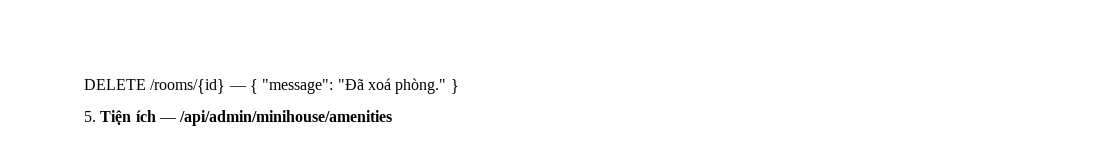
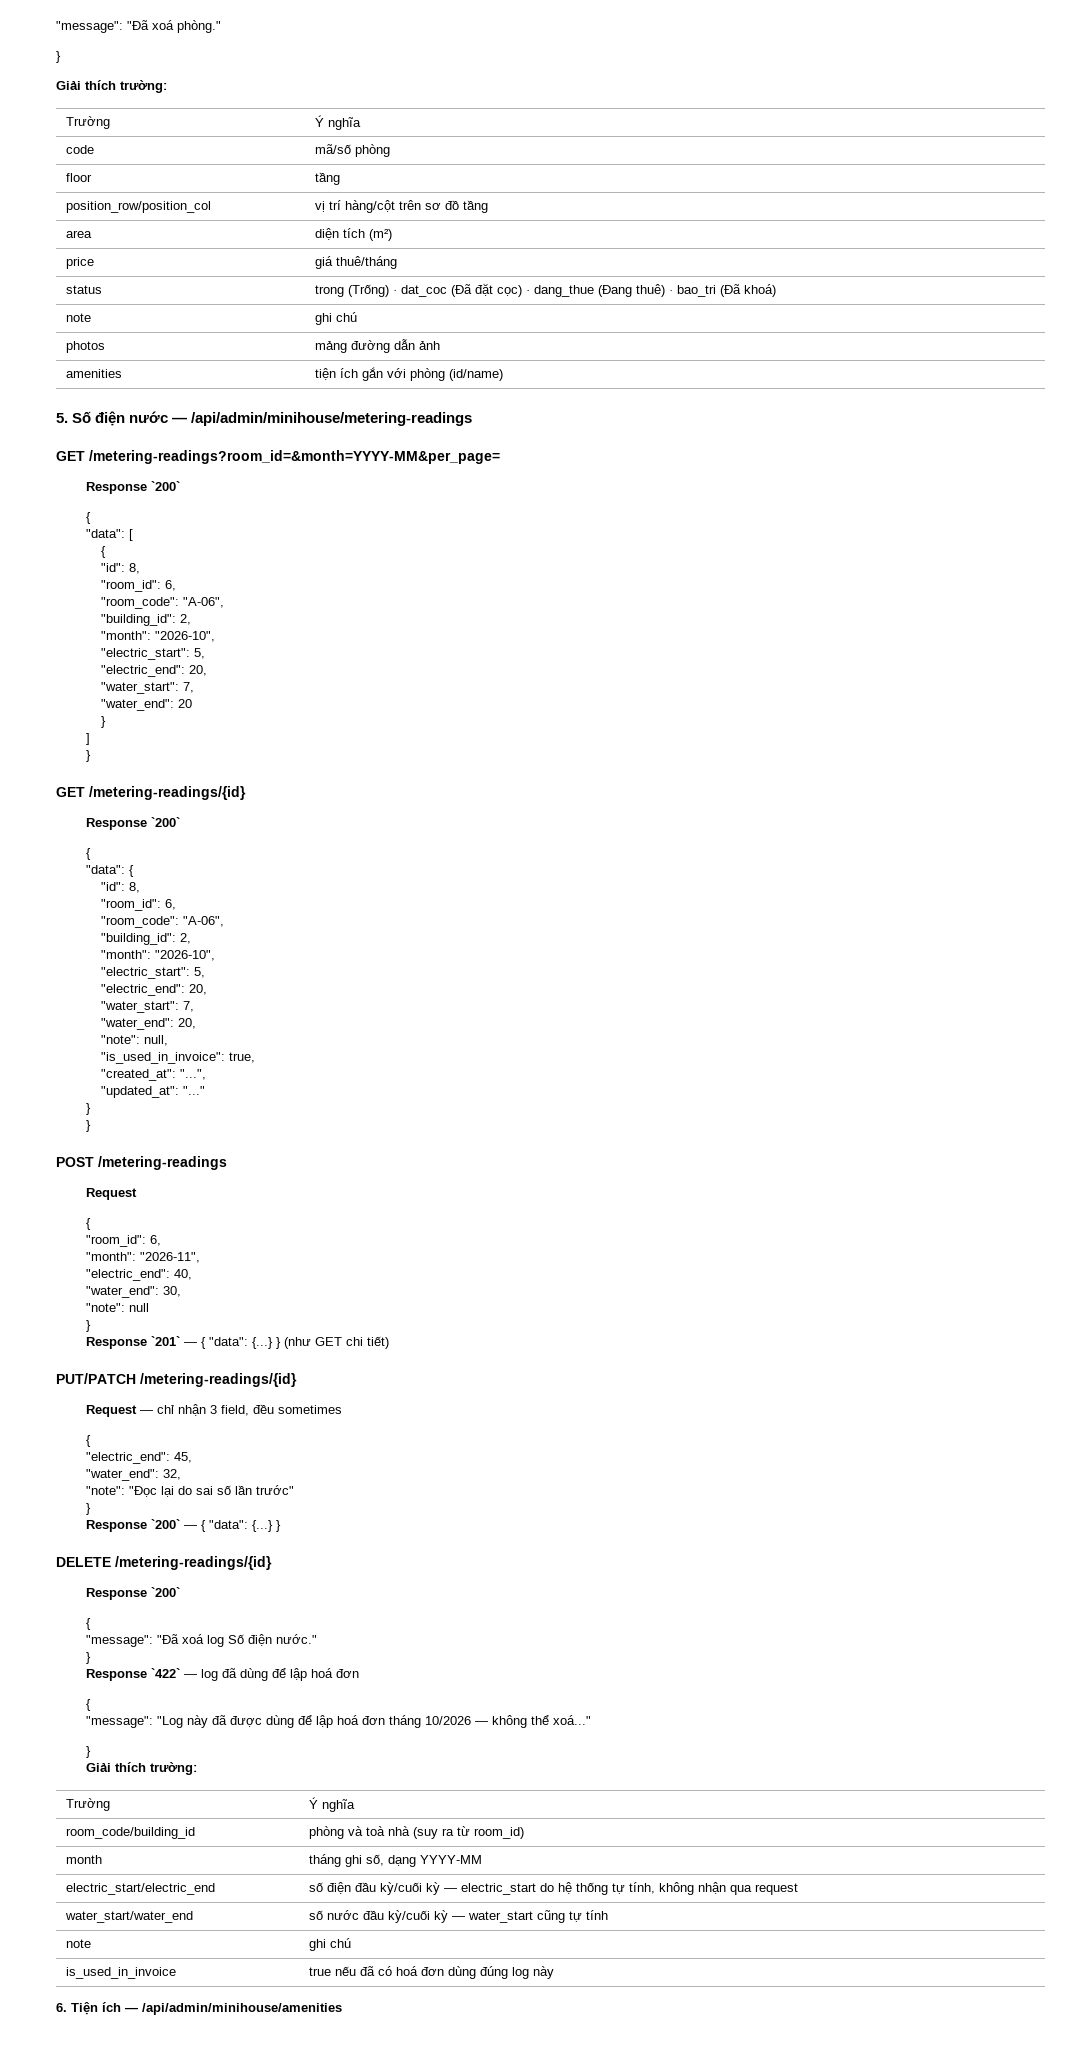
[84,79,258,94] DELETE /rooms/{id} — { -> (56, 27) none
[450,79,459,94] [84,111,96,122] } // 5. -> [56,51,61,63] [56,80,167,93] [65,116,110,129] [314,115,361,130] [65,145,94,154] [314,144,390,157] [65,173,92,182] [314,172,340,185] [65,201,211,213] [314,200,488,213] [65,230,92,238] [314,228,392,241] [65,257,94,269] [314,256,397,269] [65,285,102,294] [314,283,776,297] [65,313,91,322] [314,312,357,325] [65,341,105,353] [314,339,440,353] [65,369,122,378] [314,367,503,381] [56,411,473,426] [56,450,500,464] [86,481,181,494] [86,512,92,524] [86,529,134,541] [101,546,107,558] [101,563,141,574] [101,580,177,592] [101,597,225,609] [101,614,192,626] [101,631,216,642] [101,648,206,660] [101,665,208,677] [101,682,195,694] [101,699,193,711] [101,716,107,728] [86,733,91,745] [86,750,92,762] [56,786,246,800] [86,817,181,830] [86,848,92,860] [86,865,135,877] [101,882,141,893] [101,899,177,911] [101,916,225,928] [101,933,192,945] [101,950,216,961] [101,967,206,979] [101,984,208,996] [101,1001,195,1013] [101,1018,197,1030] [101,1035,169,1046] [101,1052,256,1064] [101,1069,207,1081] [101,1086,206,1098] [86,1103,92,1115] [86,1120,92,1132] [56,1156,227,1170] [86,1188,138,1200] [86,1218,92,1230] [86,1235,162,1247] [86,1252,201,1263] [86,1269,193,1281] [86,1286,182,1298] [86,1303,150,1312] [86,1320,92,1332] [86,1336,390,1349] [56,1373,297,1387] [86,1404,343,1417] [86,1435,92,1447] [86,1452,193,1464] [86,1469,182,1481] [86,1485,295,1497] [86,1503,92,1515] [86,1519,282,1532] [56,1556,272,1570] [86,1587,181,1600] [86,1618,92,1630] [86,1634,318,1647] [86,1652,92,1664] [86,1668,360,1681] [86,1699,92,1711] [86,1715,592,1728] [86,1746,92,1758] [86,1762,198,1775] [65,1798,110,1811] [308,1797,355,1812] [65,1827,195,1839] [308,1826,524,1839] [65,1855,102,1864] [308,1854,482,1867] [65,1883,215,1895] [308,1882,798,1895] [64,1911,193,1923] [308,1910,608,1923] [65,1939,91,1948] [308,1938,351,1951] [65,1967,176,1979] [308,1966,554,1979] [56,2003,67,2012] // } // Giải thích trường: // Trường | Ý nghĩa // code | mã/số phòng // floor | tầng // position_row/position_col | vị trí hàng/cột trên sơ đồ tầng // area | diện tích (m²) // price | giá thuê/tháng // status | trong (Trống) · dat_coc (Đã đặt cọc) · dang_thue (Đang thuê) · bao_tri (Đã khoá) // note | ghi chú // photos | mảng đường dẫn ảnh // amenities | tiện ích gắn với phòng (id/name) // 5. Số điện nước — /api/admin/minihouse/metering-readings // GET /metering-readings?room_id=&month=YYYY-MM&per_page= // Response `200` // { // "data": [ // { // "id": 8, // "room_id": 6, // "room_code": "A-06", // "building_id": 2, // "month": "2026-10", // "electric_start": 5, // "electric_end": 20, // "water_start": 7, // "water_end": 20 // } // ] // } // GET /metering-readings/{id} // Response `200` // { // "data": { // "id": 8, // "room_id": 6, // "room_code": "A-06", // "building_id": 2, // "month": "2026-10", // "electric_start": 5, // "electric_end": 20, // "water_start": 7, // "water_end": 20, // "note": null, // "is_used_in_invoice": true, // "created_at": "...", // "updated_at": "..." // } // } // POST /metering-readings // Request // { // "room_id": 6, // "month": "2026-11", // "electric_end": 40, // "water_end": 30, // "note": null // } // Response `201` — { "data": {...} } (như GET chi tiết) // PUT/PATCH /metering-readings/{id} // Request — chỉ nhận 3 field, đều sometimes // { // "electric_end": 45, // "water_end": 32, // "note": "Đọc lại do sai số lần trước" // } // Response `200` — { "data": {...} } // DELETE /metering-readings/{id} // Response `200` // { // "message": "Đã xoá log Số điện nước." // } // Response `422` — log đã dùng để lập hoá đơn // { // "message": "Log này đã được dùng để lập hoá đơn tháng 10/2026 — không thể xoá..." // } // Giải thích trường: // Trường | Ý nghĩa // room_code/building_id | phòng và toà nhà (suy ra từ room_id) // month | tháng ghi số, dạng YYYY-MM // electric_start/electric_end | số điện đầu kỳ/cuối kỳ — electric_start do hệ thống tự tính, không nhận qua request // water_start/water_end | số nước đầu kỳ/cuối kỳ — water_start cũng tự tính // note | ghi chú // is_used_in_invoice | true nếu đã có hoá đơn dùng đúng log này // 6.

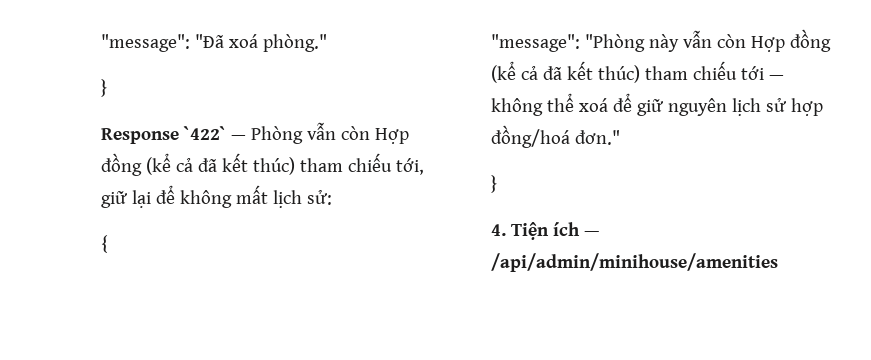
[56,80,167,93] [65,116,110,129] [314,115,361,130] [65,145,94,154] [314,144,390,157] [65,173,92,182] [314,172,340,185] [65,201,211,213] [314,200,488,213] [65,230,92,238] [314,228,392,241] [65,257,94,269] [314,256,397,269] [65,285,102,294] [314,283,776,297] [65,313,91,322] [314,312,357,325] [65,341,105,353] [314,339,440,353] [65,369,122,378] [314,367,503,381] [56,411,473,426] [56,450,500,464] [86,481,181,494] [86,512,92,524] [86,529,134,541] [101,546,107,558] [101,563,141,574] [101,580,177,592] [101,597,225,609] [101,614,192,626] [101,631,216,642] [101,648,206,660] [101,665,208,677] [101,682,195,694] [101,699,193,711] [101,716,107,728] [86,733,91,745] [86,750,92,762] [56,786,246,800] [86,817,181,830] [86,848,92,860] [86,865,135,877] [101,882,141,893] [101,899,177,911] [101,916,225,928] [101,933,192,945] [101,950,216,961] [101,967,206,979] [101,984,208,996] [101,1001,195,1013] [101,1018,197,1030] [101,1035,169,1046] [101,1052,256,1064] [101,1069,207,1081] [101,1086,206,1098] [86,1103,92,1115] [86,1120,92,1132] [56,1156,227,1170] [86,1188,138,1200] [86,1218,92,1230] [86,1235,162,1247] [86,1252,201,1263] [86,1269,193,1281] [86,1286,182,1298] [86,1303,150,1312] [86,1320,92,1332] [86,1336,390,1349] [56,1373,297,1387] [86,1404,343,1417] [86,1435,92,1447] [86,1452,193,1464] [86,1469,182,1481] [86,1485,295,1497] [86,1503,92,1515] [86,1519,282,1532] [56,1556,272,1570] [86,1587,181,1600] [86,1618,92,1630] [86,1634,318,1647] [86,1652,92,1664] [86,1668,360,1681] [86,1699,92,1711] [86,1715,592,1728] [86,1746,92,1758] [86,1762,198,1775] [65,1798,110,1811] [308,1797,355,1812] [65,1827,195,1839] [308,1826,524,1839] [65,1855,102,1864] [308,1854,482,1867] [65,1883,215,1895] [308,1882,798,1895] [64,1911,193,1923] [308,1910,608,1923] [65,1939,91,1948] [308,1938,351,1951] [65,1967,176,1979] [308,1966,554,1979] [56,2003,67,2012] Giải thích trường: // Trường | Ý nghĩa // code | mã/số phòng // floor | tầng // position_row/position_col | vị trí hàng/cột trên sơ đồ tầng // area | diện tích (m²) // price | giá thuê/tháng // status | trong (Trống) · dat_coc (Đã đặt cọc) · dang_thue (Đang thuê) · bao_tri (Đã khoá) // note | ghi chú // photos | mảng đường dẫn ảnh // amenities | tiện ích gắn với phòng (id/name) // 5. Số điện nước — /api/admin/minihouse/metering-readings // GET /metering-readings?room_id=&month=YYYY-MM&per_page= // Response `200` // { // "data": [ // { // "id": 8, // "room_id": 6, // "room_code": "A-06", // "building_id": 2, // "month": "2026-10", // "electric_start": 5, // "electric_end": 20, // "water_start": 7, // "water_end": 20 // } // ] // } // GET /metering-readings/{id} // Response `200` // { // "data": { // "id": 8, // "room_id": 6, // "room_code": "A-06", // "building_id": 2, // "month": "2026-10", // "electric_start": 5, // "electric_end": 20, // "water_start": 7, // "water_end": 20, // "note": null, // "is_used_in_invoice": true, // "created_at": "...", // "updated_at": "..." // } // } // POST /metering-readings // Request // { // "room_id": 6, // "month": "2026-11", // "electric_end": 40, // "water_end": 30, // "note": null // } // Response `201` — { "data": {...} } (như GET chi tiết) // PUT/PATCH /metering-readings/{id} // Request — chỉ nhận 3 field, đều sometimes // { // "electric_end": 45, // "water_end": 32, // "note": "Đọc lại do sai số lần trước" // } // Response `200` — { "data": {...} } // DELETE /metering-readings/{id} // Response `200` // { // "message": "Đã xoá log Số điện nước." // } // Response `422` — log đã dùng để lập hoá đơn // { // "message": "Log này đã được dùng để lập hoá đơn tháng 10/2026 — không thể xoá..." // } // Giải thích trường: // Trường | Ý nghĩa // room_code/building_id | phòng và toà nhà (suy ra từ room_id) // month | tháng ghi số, dạng YYYY-MM // electric_start/electric_end | số điện đầu kỳ/cuối kỳ — electric_start do hệ thống tự tính, không nhận qua request // water_start/water_end | số nước đầu kỳ/cuối kỳ — water_start cũng tự tính // note | ghi chú // is_used_in_invoice | true nếu đã có hoá đơn dùng đúng log này // 6. -> [101,122,409,144] [101,153,424,176] [101,185,332,208] [101,235,108,253] [491,29,831,52] [491,61,784,83] [491,93,823,116] [491,125,620,148] [491,175,497,193] [491,224,506,236] Response `422` — Phòng vẫn còn Hợp đồng (kể cả đã kết thúc) tham chiếu tới, giữ lại để không mất lịch sử: // { // "message": "Phòng này vẫn còn Hợp đồng (kể cả đã kết thúc) tham chiếu tới — không thể xoá để giữ nguyên lịch sử hợp đồng/hoá đơn." // } // 4.

